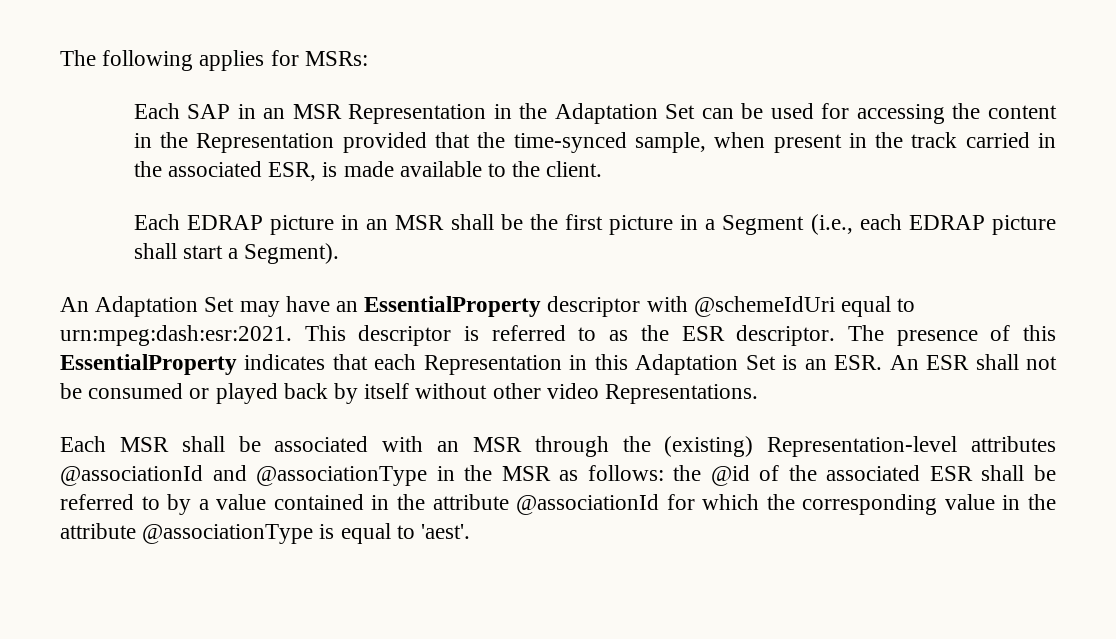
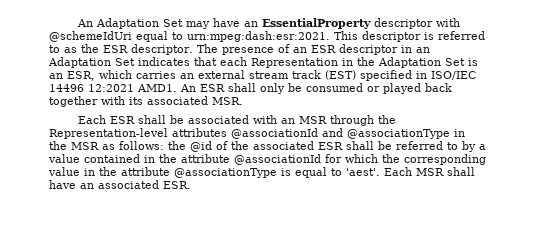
[60,50,368,71] [133,103,1058,124] [133,132,1056,153] [133,161,603,181] [133,214,1057,235] [133,243,340,264] The following applies for MSRs: // Each SAP in an MSR Representation in the Adaptation Set can be used for accessing the content in the Representation provided that the time-synced sample, when present in the track carried in the associated ESR, is made available to the client. // Each EDRAP picture in an MSR shall be the first picture in a Segment (i.e., each EDRAP picture shall start a Segment). // -> (76, 23) none
[1023,325,1057,341] [60,354,237,375] this EssentialProperty -> [292,44,430,55] [48,57,135,68] an ESR descriptor in an Adaptation Set
[594,354,628,370] this -> [357,57,375,66] the
[834,355,883,370] ESR. -> [67,70,476,81] [49,84,177,92] ESR, which carries an external stream track (EST) specified in ISO/IEC 14496 12:2021 AMD1.
[1026,356,1058,370] not -> [260,83,285,94] only
[334,383,759,404] [60,436,169,452] by itself without other video Representations. // Each MSR -> [49,96,243,107] [77,115,135,124] together with its associated MSR. // Each ESR
[664,436,754,457] (existing) -> (396, 119) none
(471, 531) none -> [384,167,475,176] [49,180,191,189] Each MSR shall have an associated ESR.

